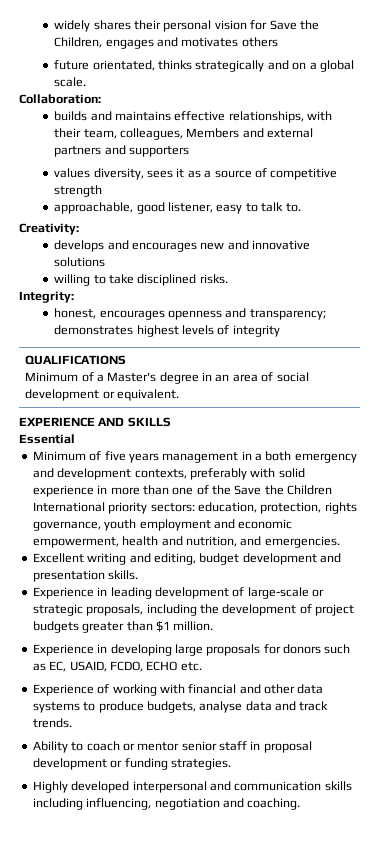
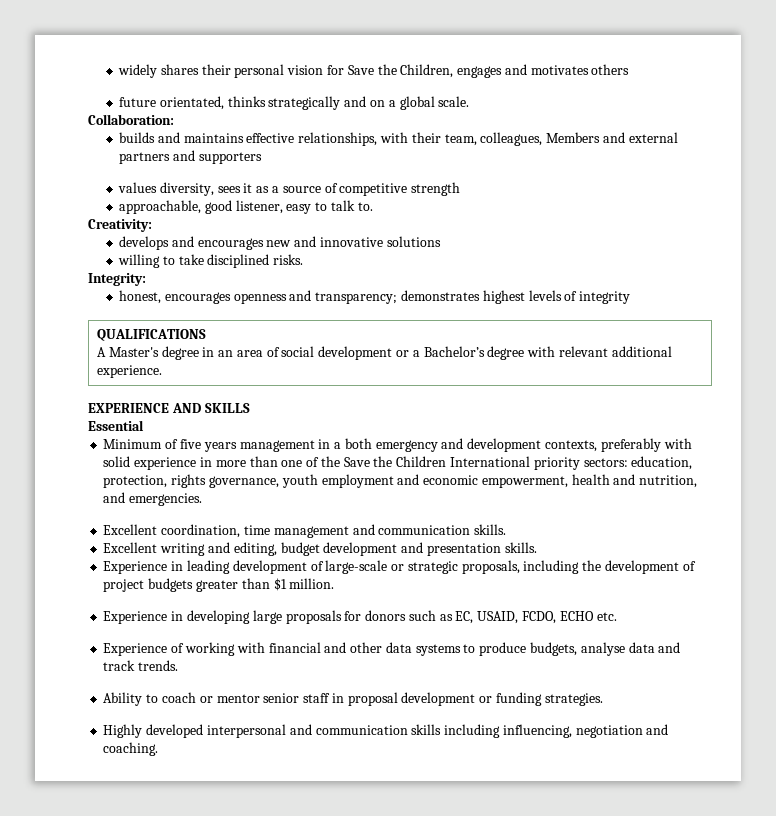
[25,372,104,382] Minimum of a -> [96,347,106,357] A
[116,389,179,401] equivalent. -> [412,346,672,360] [96,365,162,378] a Bachelor’s degree with relevant additional experience.
(340, 542) none -> [103,524,507,538] // Excellent coordination, time management and communication skills.

